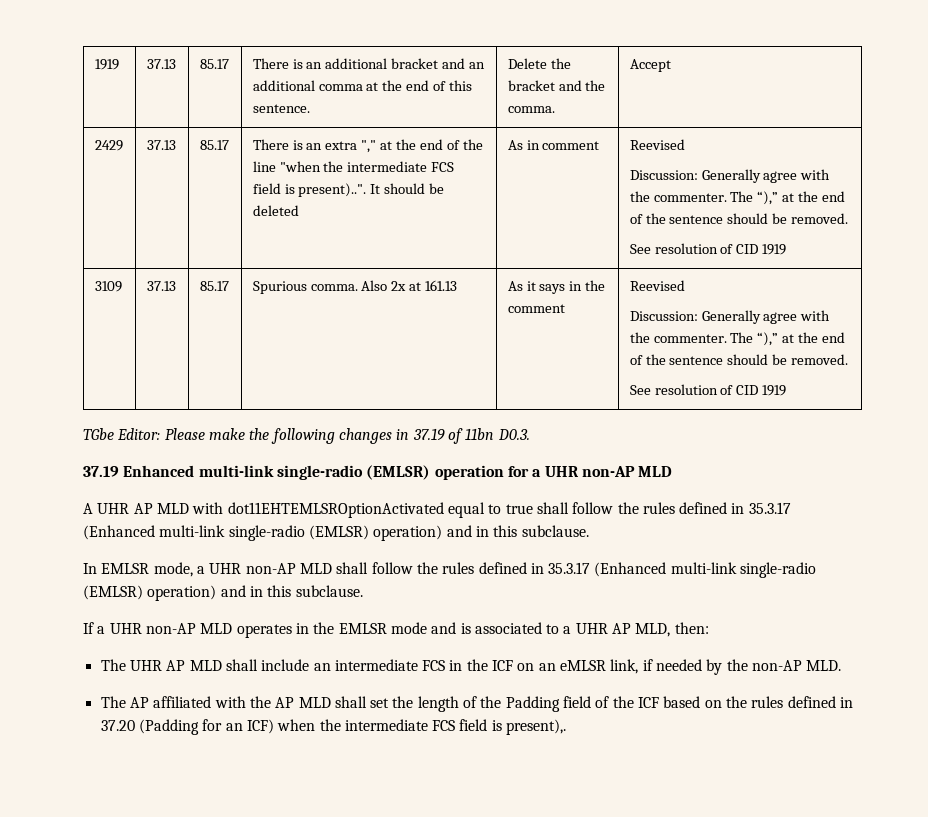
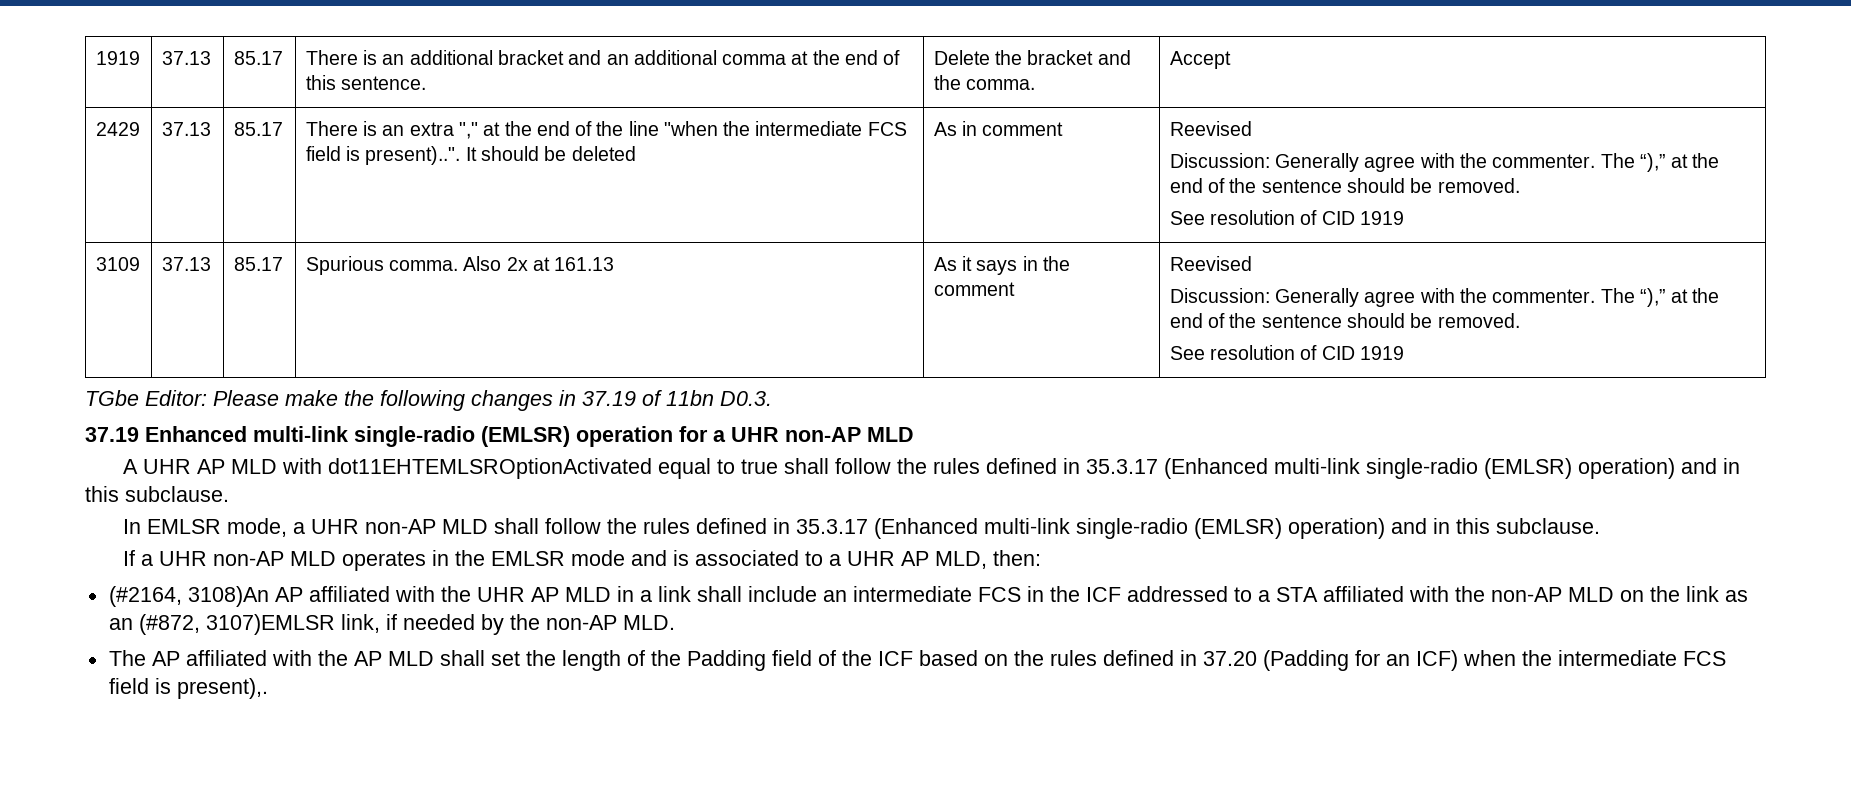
[100,659,222,671] The UHR AP MLD -> [108,586,691,607] (#2164, 3108)An AP affiliated with the UHR AP MLD in a link
[517,660,607,671] on an eMLSR -> [1126,586,1748,602] [108,614,335,635] addressed to a STA affiliated with the non-AP MLD on the link as an (#872, 3107)EMLSR

